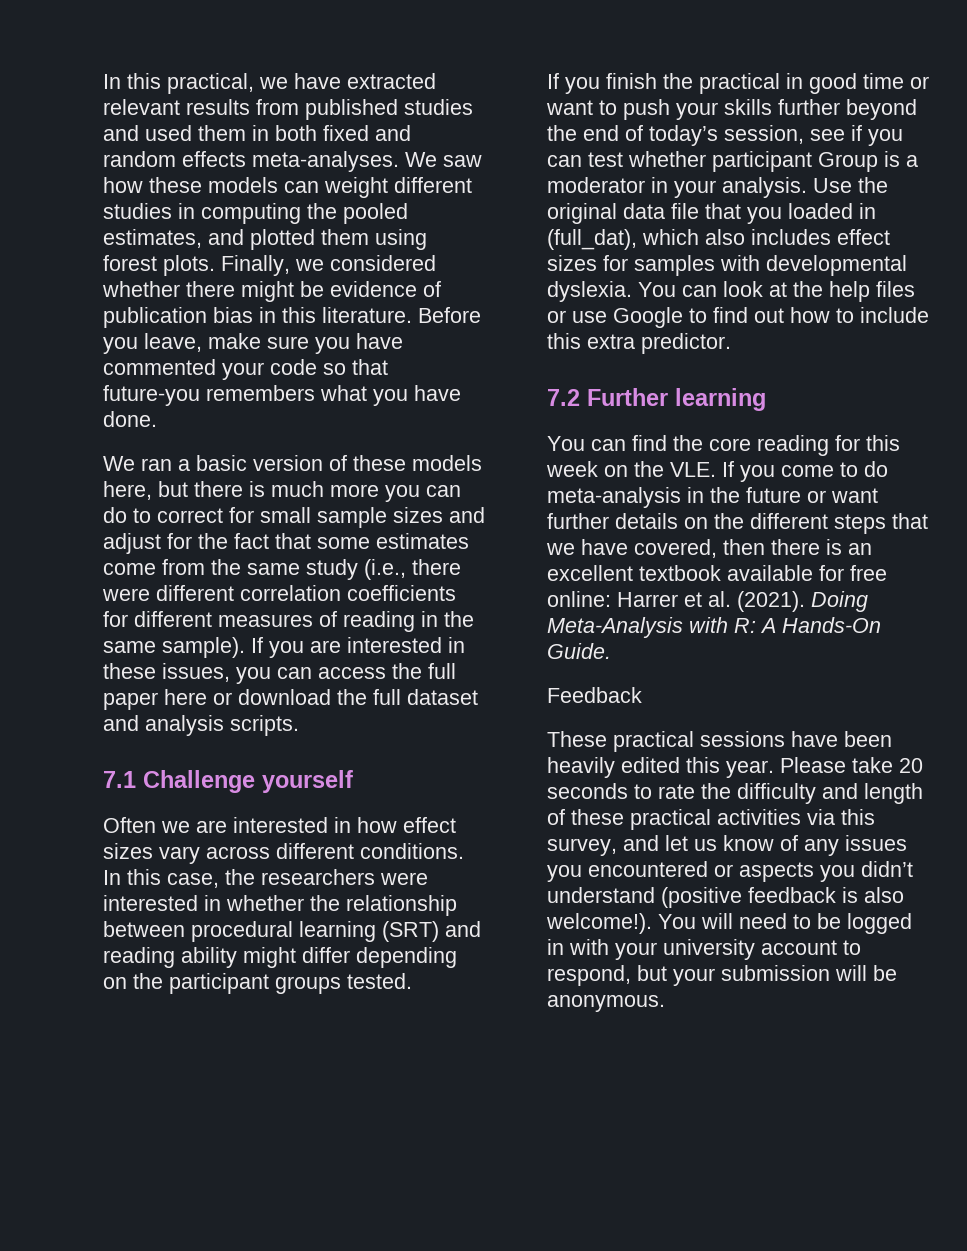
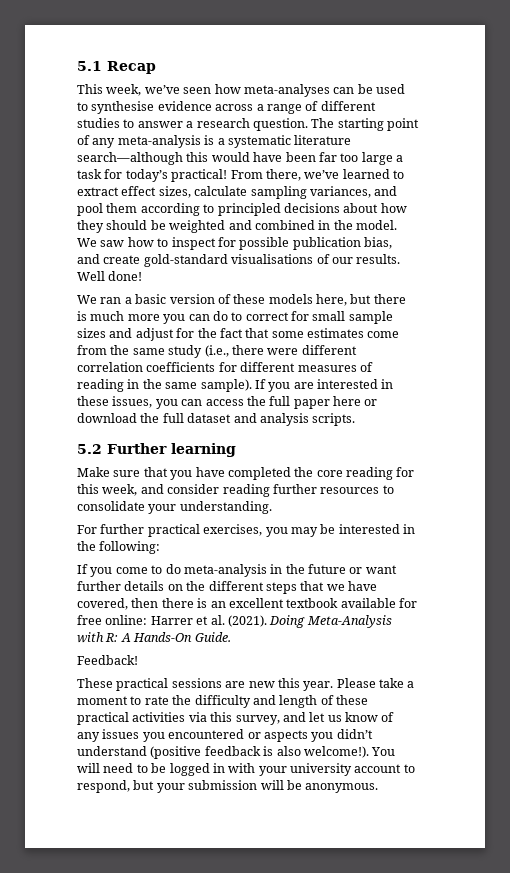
[103,73,436,94] [103,99,473,120] [103,125,411,141] [103,151,482,172] [103,177,472,198] [103,203,408,224] [103,229,427,250] [103,255,436,276] [102,281,441,302] [103,307,481,328] [103,333,403,354] [103,359,388,380] [103,385,461,406] [103,411,157,427] In this practical, we have extracted relevant results from published studies and used them in both fixed and random effects meta-analyses. We saw how these models can weight different studies in computing the pooled estimates, and plotted them using forest plots. Finally, we considered whether there might be evidence of publication bias in this literature. Before you leave, make sure you have commented your code so that future-you remembers what you have done. -> [77,61,156,74] [77,84,405,97] [77,101,376,114] [77,118,419,131] [77,135,352,148] [77,152,403,165] [77,169,404,182] [77,186,398,199] [77,203,407,216] [77,220,397,233] [77,237,392,250] [77,254,401,267] [77,271,143,281] 5.1 Recap // This week, we’ve seen how meta-analyses can be used to synthesise evidence across a range of different studies to answer a research question. The starting point of any meta-analysis is a systematic literature search—although this would have been far too large a task for today’s practical! From there, we’ve learned to extract effect sizes, calculate sampling variances, and pool them according to principled decisions about how they should be weighted and combined in the model. We saw how to inspect for possible publication bias, and create gold-standard visualisations of our results. Well done!
[103,770,353,793] [103,817,456,833] [103,843,464,864] [103,869,428,888] [103,895,457,916] [103,921,481,942] [103,947,457,968] [103,973,412,994] [547,73,929,94] [546,99,917,120] [547,125,903,146] [547,151,918,172] [547,177,888,198] [547,203,876,224] [547,229,890,250] [547,255,907,276] [547,281,915,302] [547,307,929,328] [547,333,731,354] [547,388,766,411] [547,435,667,451] 7.1 Challenge yourself // Often we are interested in how effect sizes vary across different conditions. In this case, the researchers were interested in whether the relationship between procedural learning (SRT) and reading ability might differ depending on the participant groups tested. // If you finish the practical in good time or want to push your skills further beyond the end of today’s session, see if you can test whether participant Group is a moderator in your analysis. Use the original data file that you loaded in (full_dat), which also includes effect sizes for samples with developmental dyslexia. You can look at the help files or use Google to find out how to include this extra predictor. // 7.2 Further learning // You can find -> [77,443,236,457] [77,467,291,480] 5.2 Further learning // Make sure that you have completed
[546,461,716,477] week on the VLE. -> [102,484,394,497] [77,501,272,514] [77,524,415,537] [77,541,161,554] week, and consider reading further resources to consolidate your understanding. // For further practical exercises, you may be interested in the following: //
[547,687,642,703] Feedback -> [77,655,138,665] Feedback!
[791,731,892,747] [547,757,680,778] have been heavily edited -> [225,681,275,688] are new
[899,758,923,773] [547,783,628,799] 20 seconds -> [407,681,415,688] [77,696,128,705] a moment

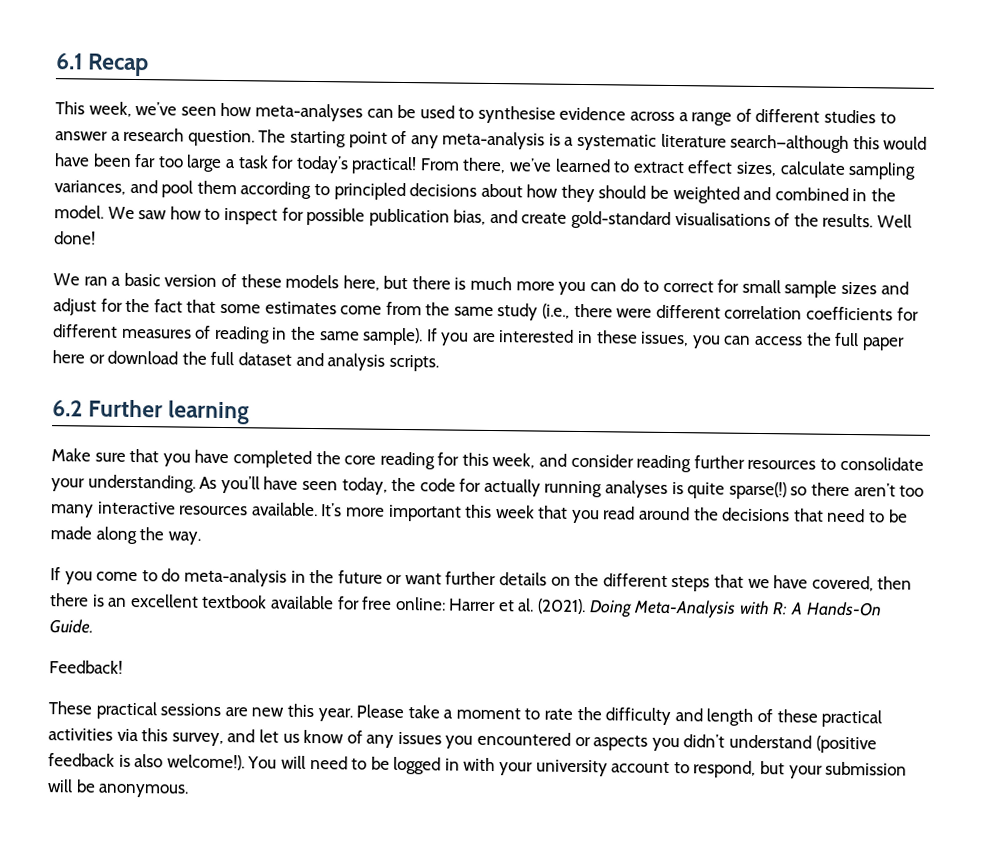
[77,61,102,71] 5.1 -> [56,53,83,70] 6.1
[331,257,353,264] our -> [793,213,819,227] the
[77,444,102,454] 5.2 -> [52,400,83,417] 6.2
[77,524,415,537] [77,541,161,554] // For further practical exercises, you may be interested in the following: -> [199,475,925,500] [51,501,908,524] [50,526,201,545] As you’ll have seen today, the code for actually running analyses is quite sparse(!) so there aren’t too many interactive resources available. It’s more important this week that you read around the decisions that need to be made along the way.

